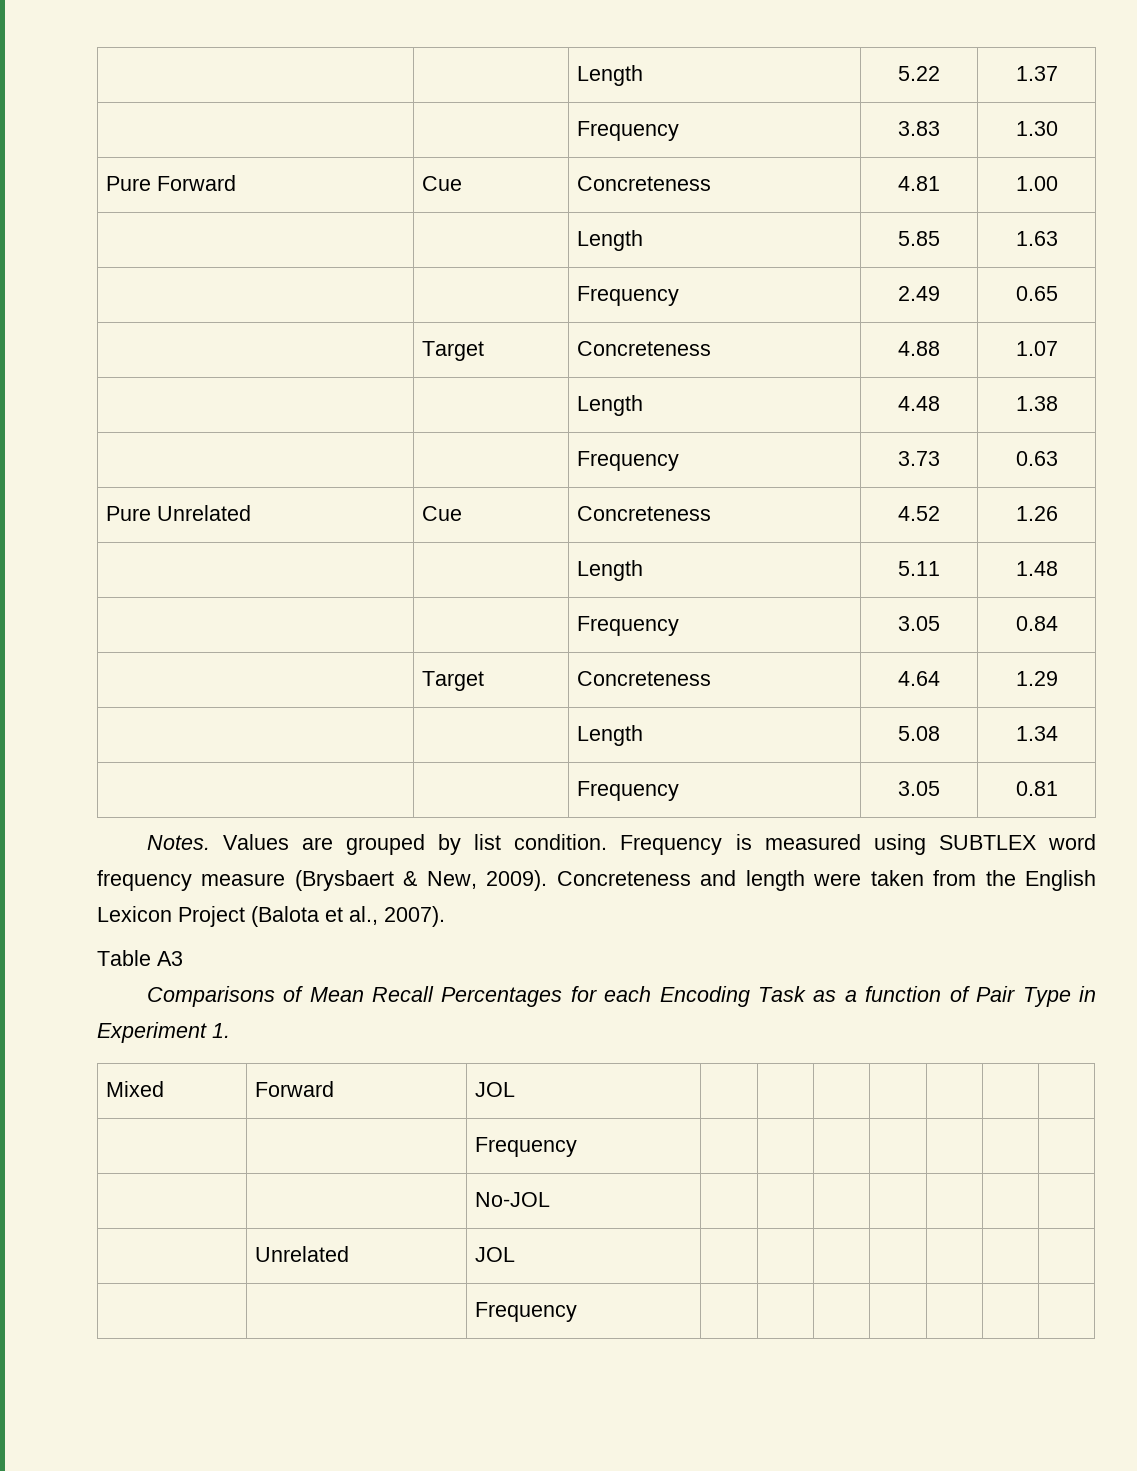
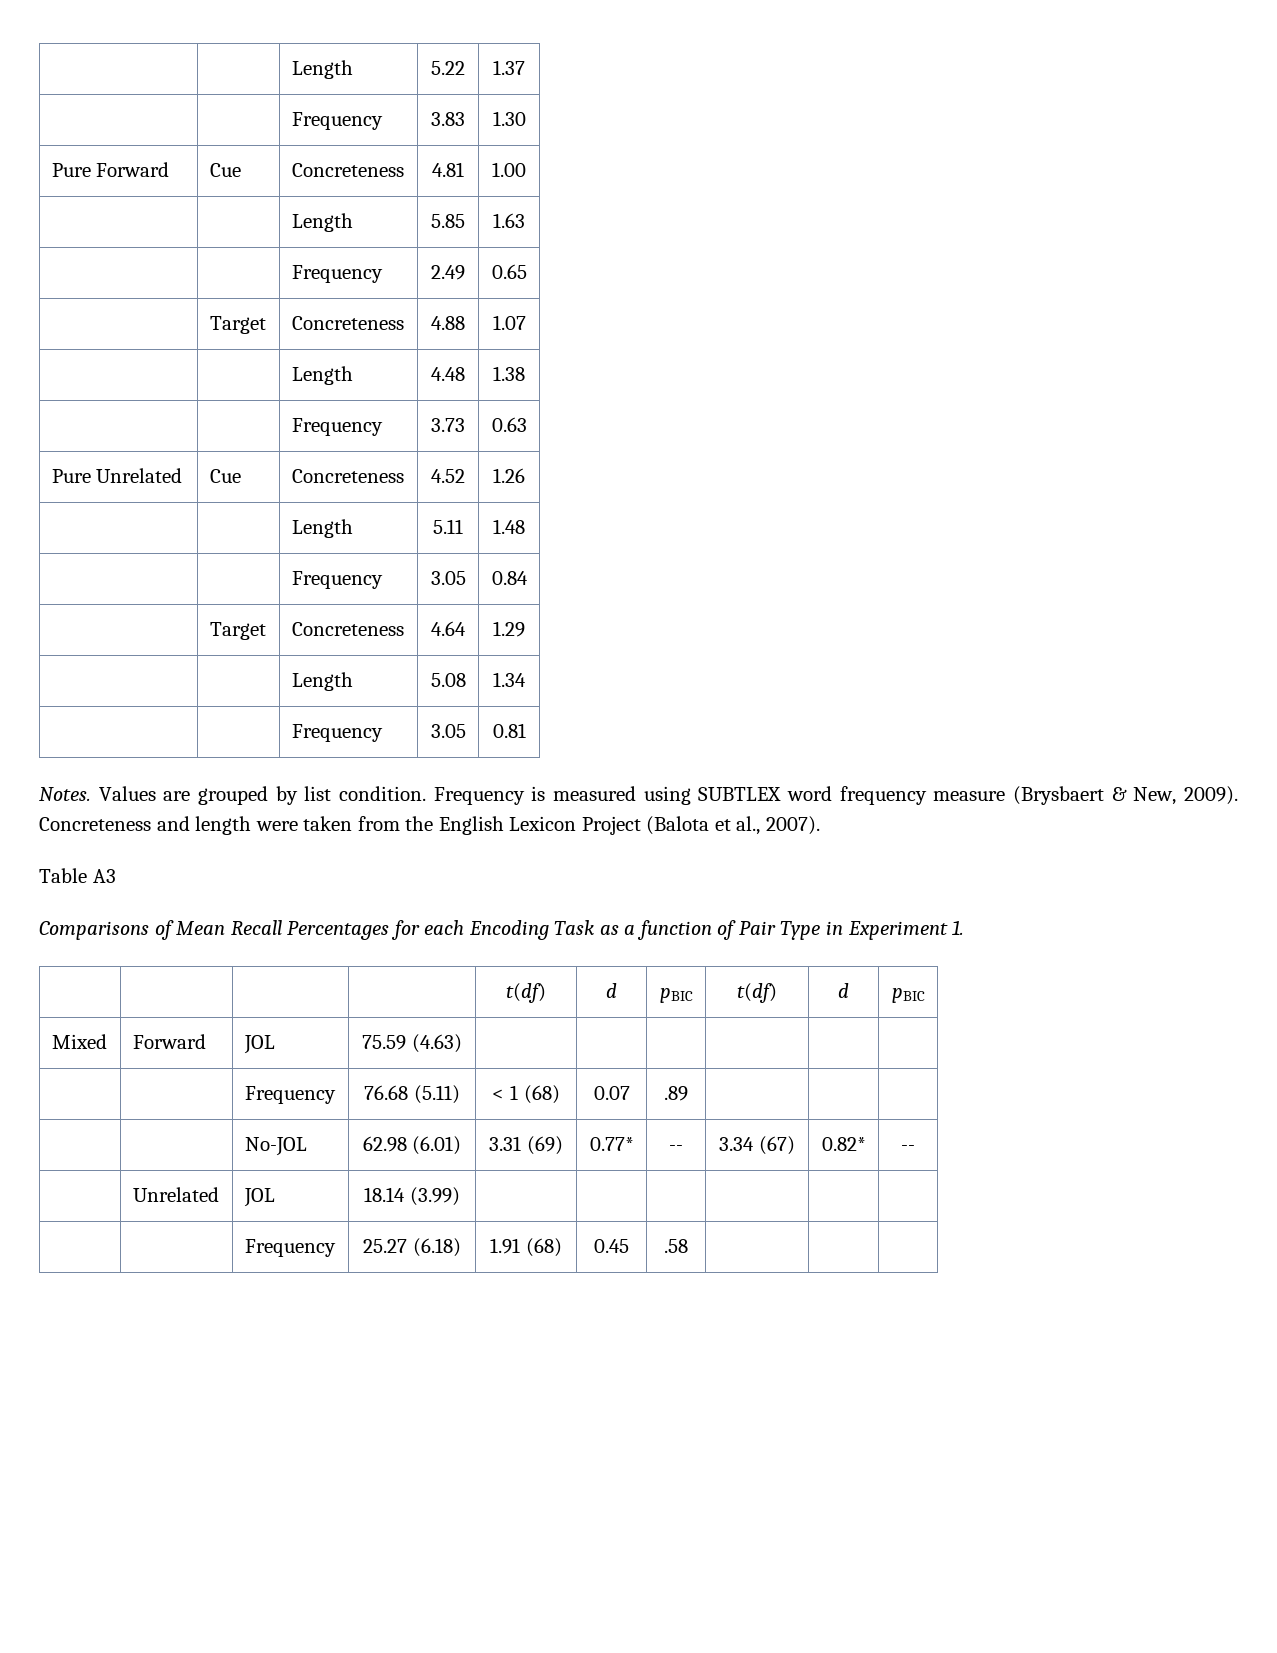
(230, 1030) none -> [506,983,546,1003] [606,983,617,998] [659,988,693,1003] [737,983,777,1003] [838,983,849,998] [891,988,925,1003] // | | | | t(df) | d | pBIC | t(df) | d | pBIC
[475,1137,578,1157] [475,1192,551,1207] | | | | | | // | | Frequency | | | | | | | // | | No-JOL | | | | | | | -> [362,1034,462,1053] [244,1086,336,1104] [364,1085,460,1104] [492,1085,560,1104] [593,1086,630,1100] [664,1086,688,1101] [244,1137,307,1156] [362,1136,462,1155] [489,1136,563,1155] [589,1137,634,1151] [669,1145,683,1151] [719,1136,795,1155] [821,1137,866,1151] [901,1145,915,1151] 75.59 (4.63) | | | | | | // | | Frequency | 76.68 (5.11) | < 1 (68) | 0.07 | .89 | | | // | | No-JOL | 62.98 (6.01) | 3.31 (69) | 0.77* | -- | 3.34 (67) | 0.82* | --
[475,1302,578,1322] | | | | | | // | | Frequency | | | | -> [364,1187,460,1206] [244,1239,336,1257] [363,1238,461,1257] [490,1238,562,1257] [594,1239,629,1253] [664,1239,688,1253] 18.14 (3.99) | | | | | | // | | Frequency | 25.27 (6.18) | 1.91 (68) | 0.45 | .58

